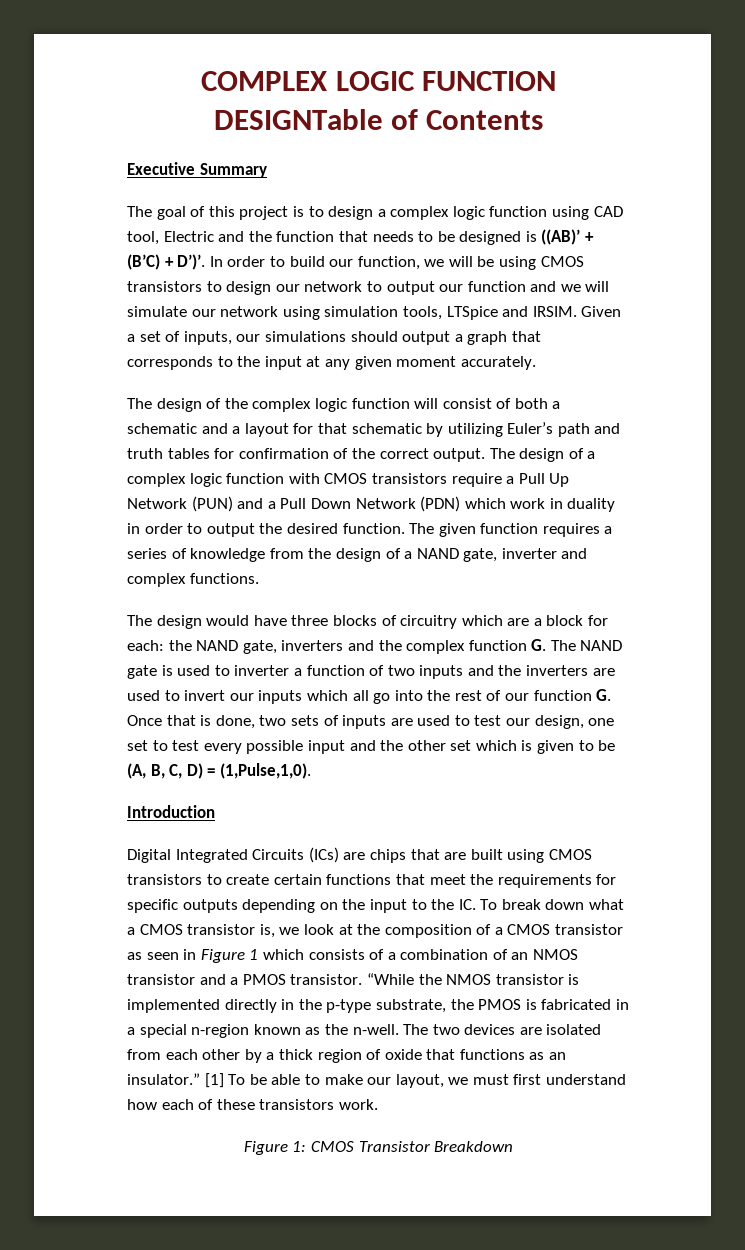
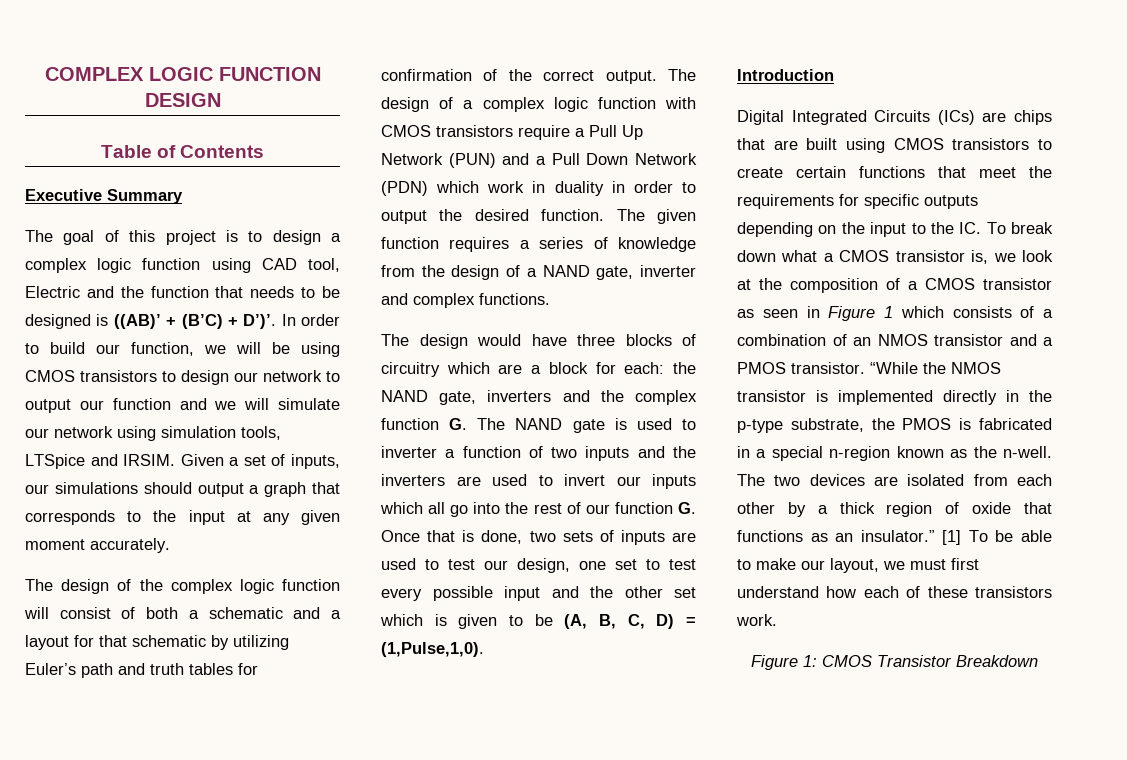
[213,109,383,130] DESIGNTable -> [144,93,221,107] [100,145,152,158] DESIGN // Table

